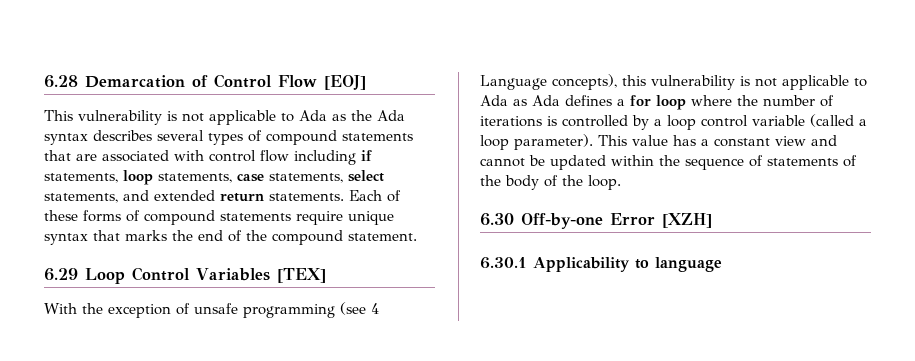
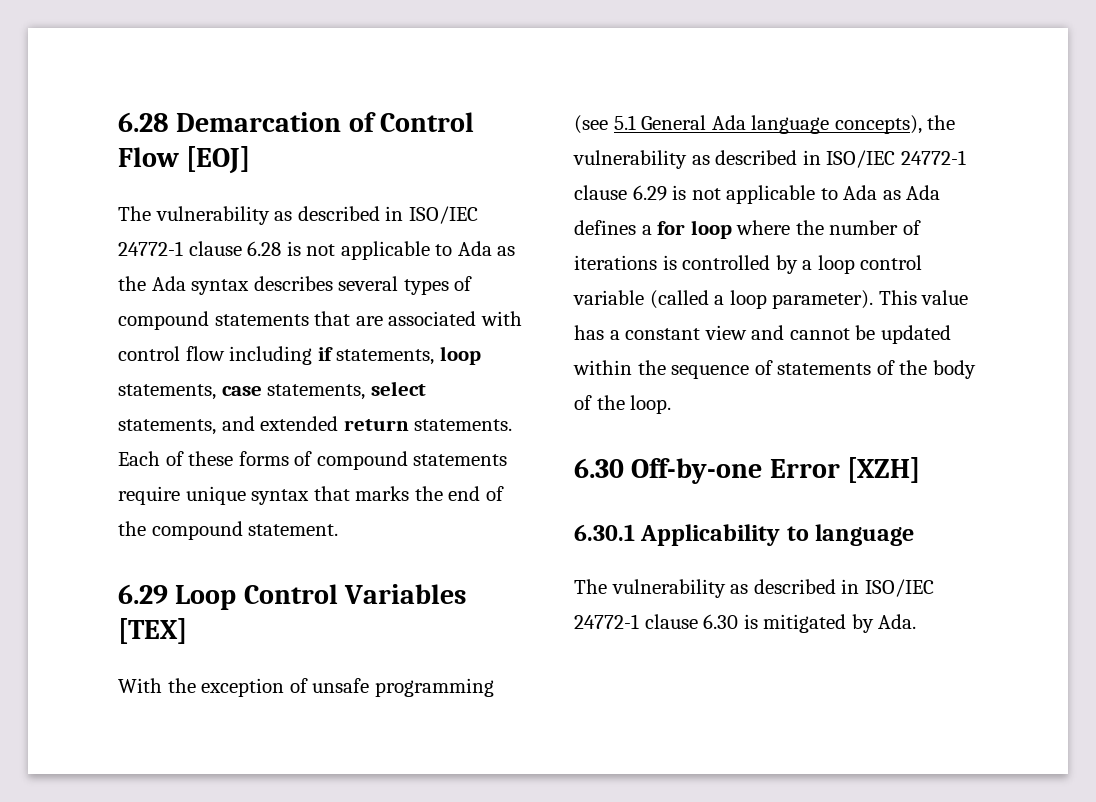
[44,110,162,125] This vulnerability -> [118,206,478,225] [118,241,282,256] The vulnerability as described in ISO/IEC 24772-1 clause 6.28
[371,303,379,314] [480,74,735,90] 4 Language concepts), this vulnerability -> [613,115,956,134] [573,150,966,169] [574,185,667,201] 5.1 General Ada language concepts), the vulnerability as described in ISO/IEC 24772-1 clause 6.29
(722, 264) none -> [574,579,934,598] [574,614,917,633] // The vulnerability as described in ISO/IEC 24772-1 clause 6.30 is mitigated by Ada.

